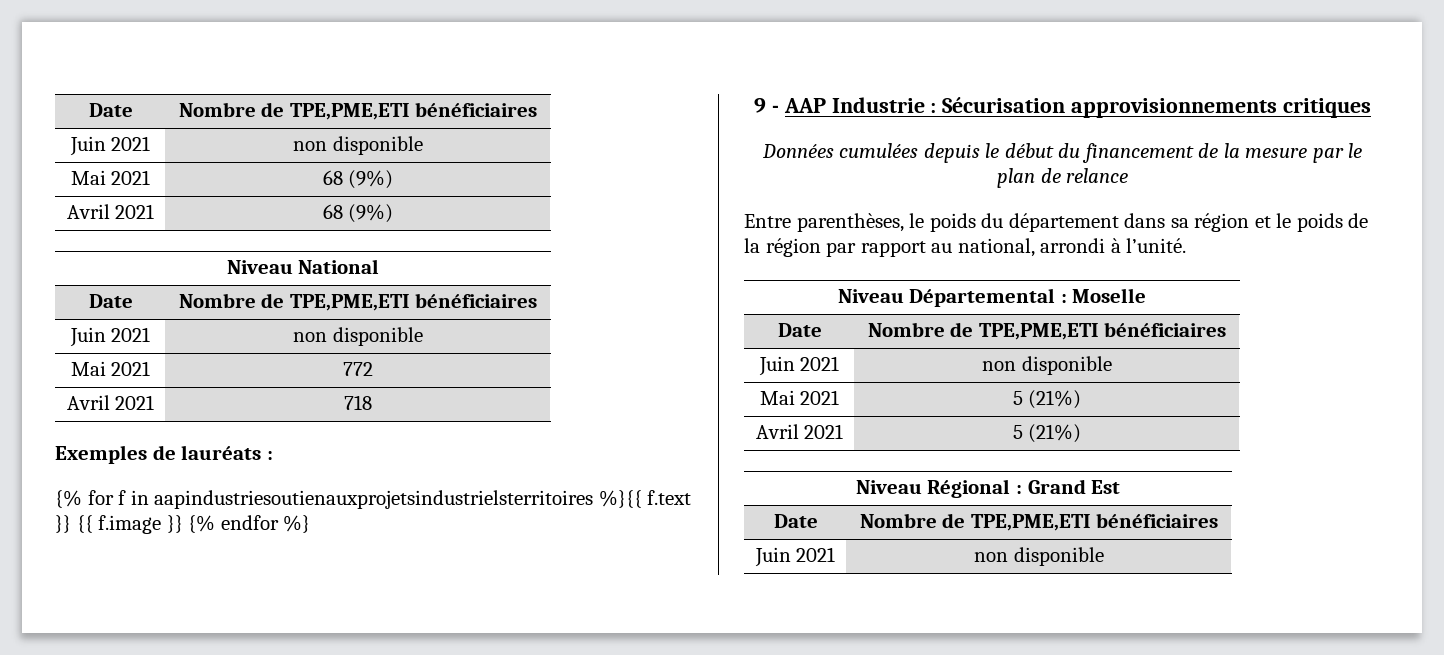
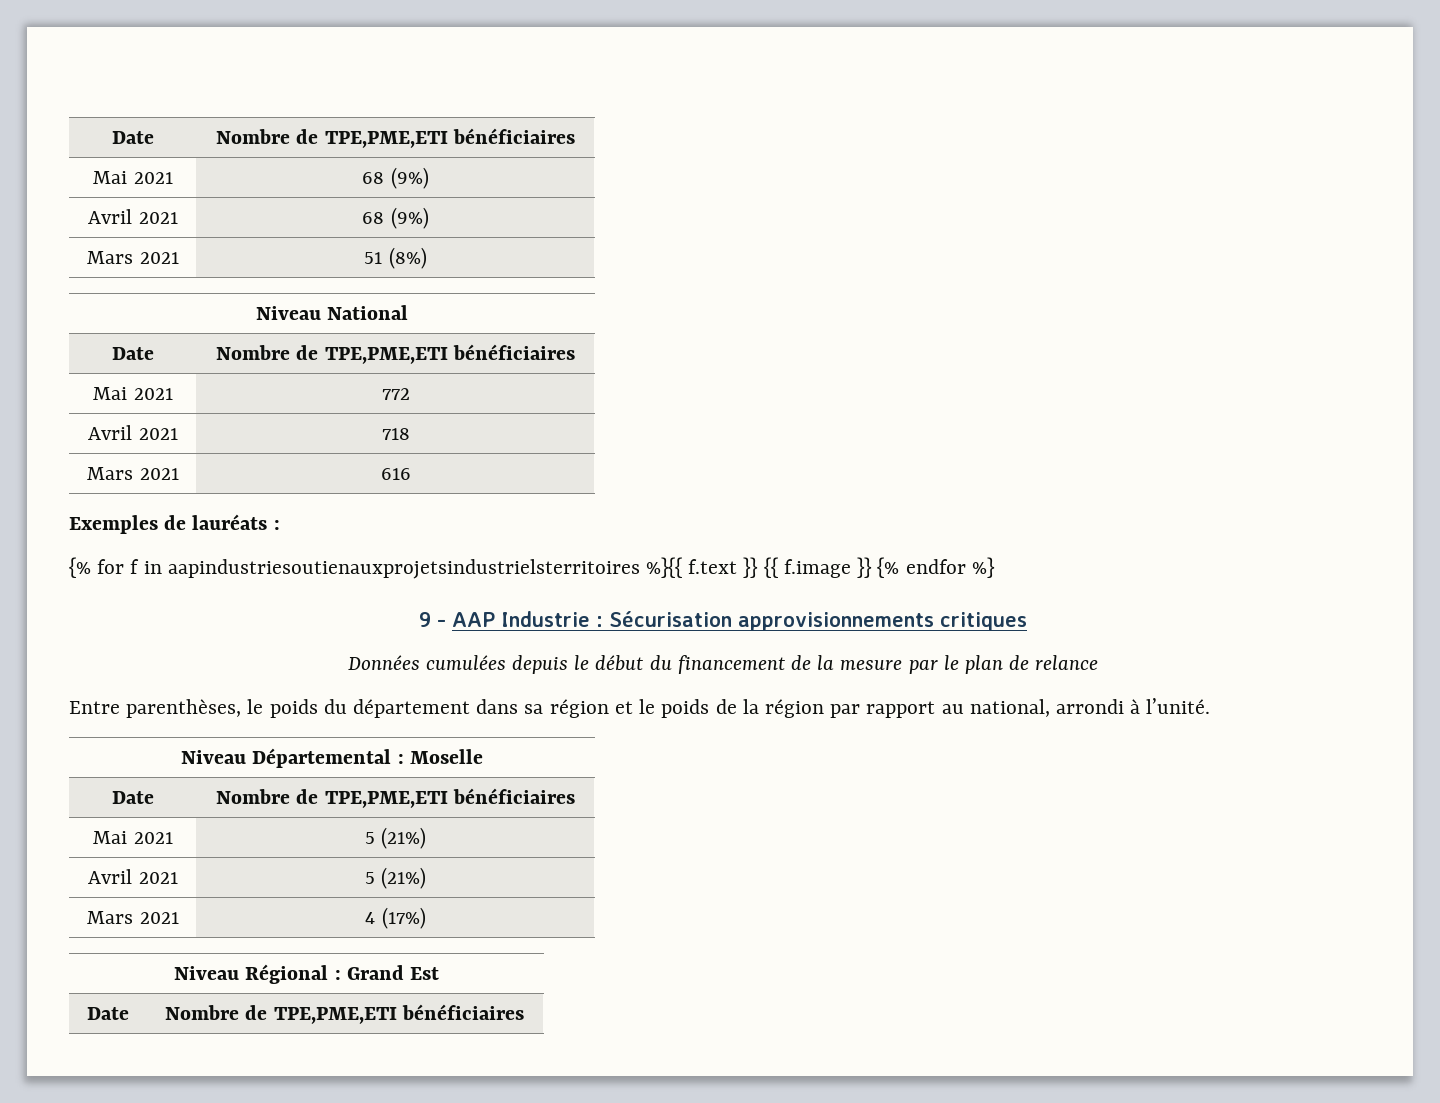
[88,103,133,117] [178,102,538,120] [69,136,151,156] [293,136,423,155] Date | Nombre de TPE,PME,ETI bénéficiaires // Juin 2021 | non disponible -> [112,131,154,144] [216,128,575,148] Date | Nombre de TPE,PME,ETI bénéficiaires
(394, 213) none -> [87,251,179,264] [364,247,427,269] // Mars 2021 | 51 (8%)
[69,327,151,347] [293,327,423,346] // Juin 2021 | non disponible -> (575, 352) none
(372, 402) none -> [87,467,179,480] [380,468,411,480] // Mars 2021 | 616
[758,356,840,376] [982,356,1112,375] // Juin 2021 | non disponible -> (575, 796) none
(1082, 433) none -> [87,911,179,924] [365,907,426,929] // Mars 2021 | 4 (17%)
[754,547,836,567] [974,547,1104,566] // Juin 2021 | non disponible -> (524, 1012) none

